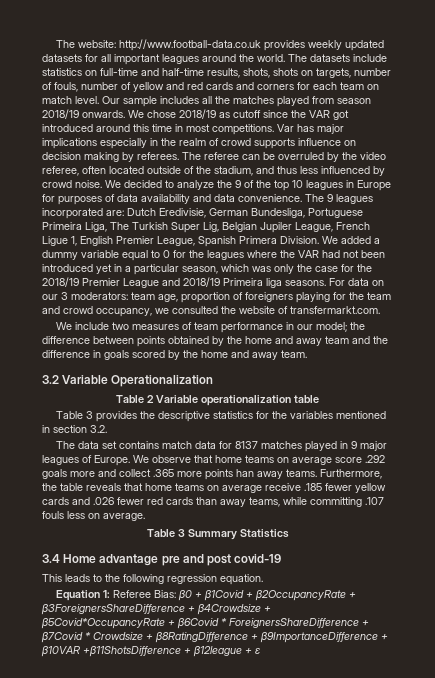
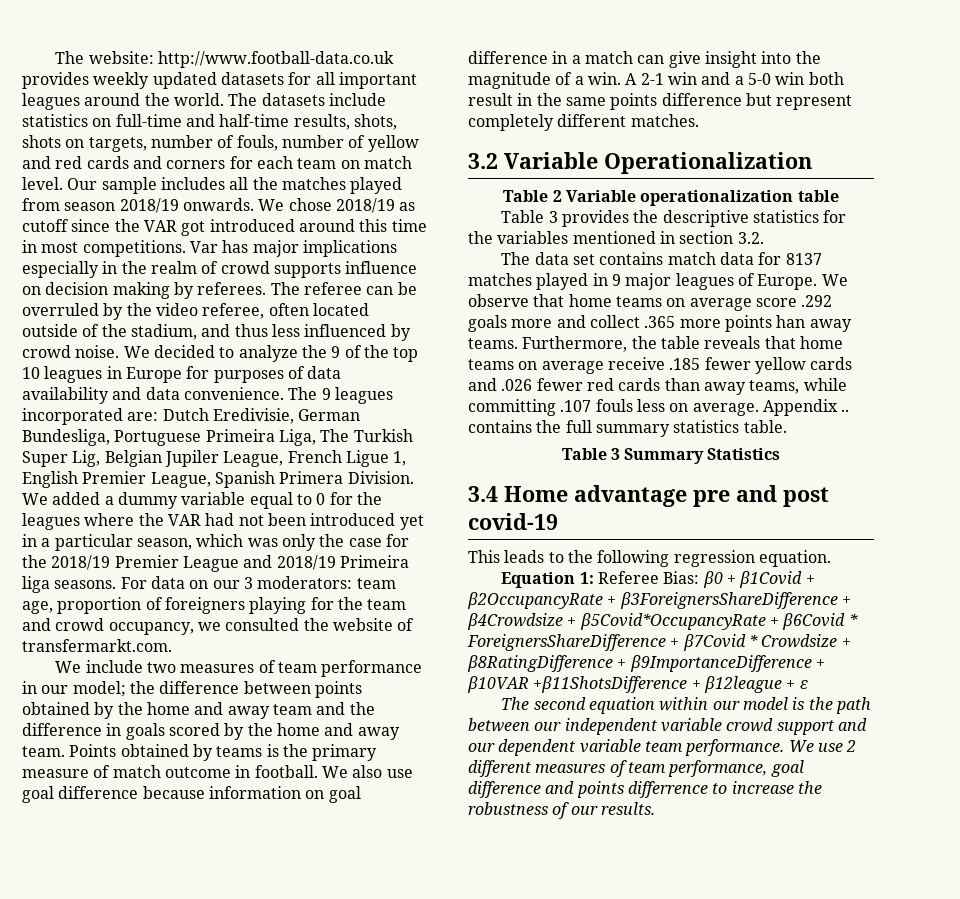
(307, 354) none -> [69,744,378,761] [22,765,413,778] [22,786,361,803] [468,51,821,68] [468,72,844,89] [468,93,853,110] [468,114,699,131] Points obtained by teams is the primary measure of match outcome in football. We also use goal difference because information on goal difference in a match can give insight into the magnitude of a win. A 2-1 win and a 5-0 win both result in the same points difference but represent completely different matches.
(145, 517) none -> [762,399,850,416] [468,420,787,437] Appendix .. contains the full summary statistics table.
(261, 651) none -> [501,697,871,714] [468,718,867,735] [468,739,857,756] [468,760,804,777] [468,781,822,798] [468,802,655,819] // The second equation within our model is the path between our independent variable crowd support and our dependent variable team performance. We use 2 different measures of team performance, goal difference and points differrence to increase the robustness of our results.

